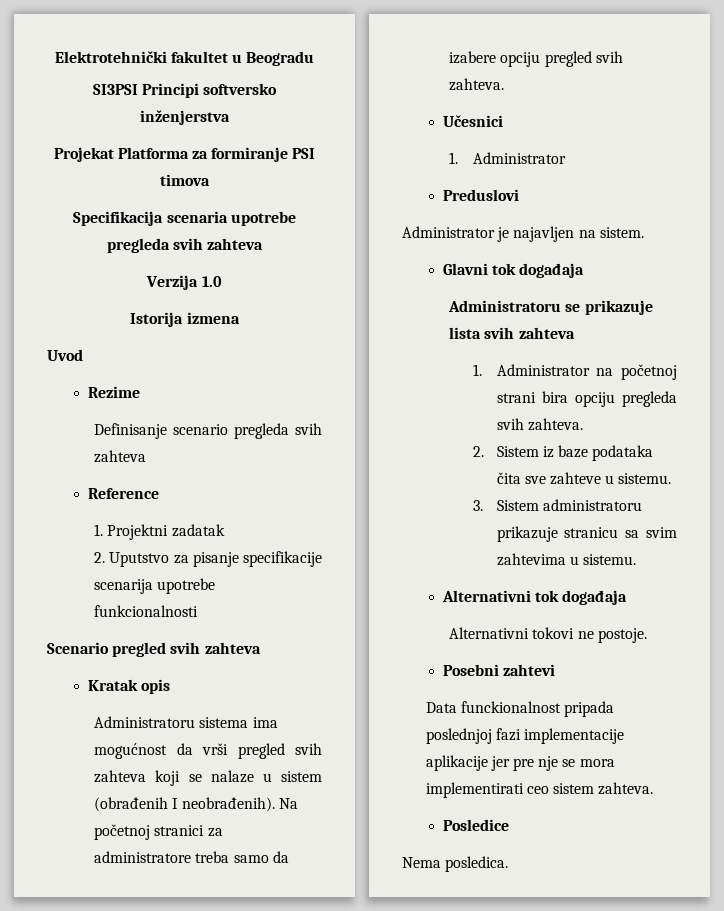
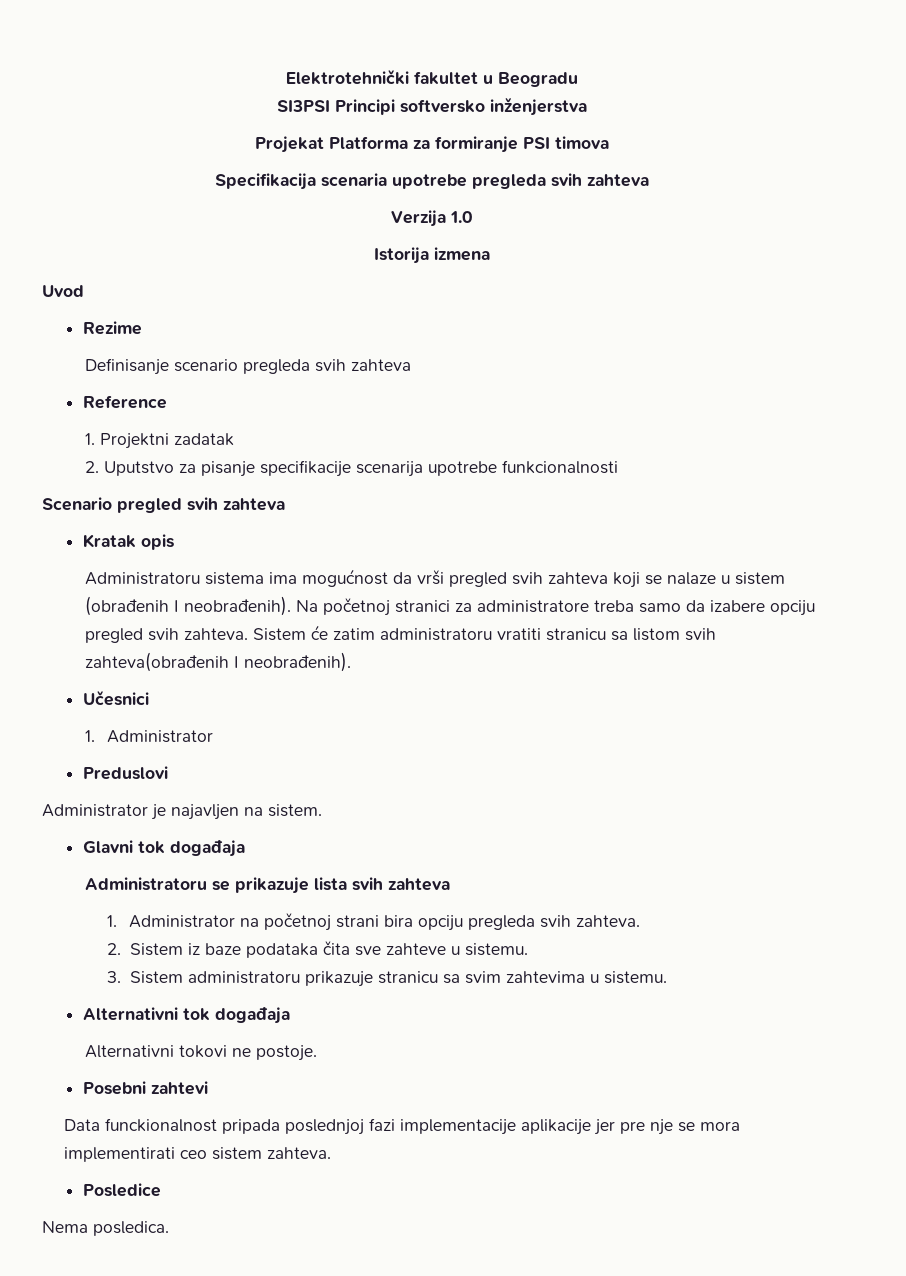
(505, 84) none -> [253,625,717,641] [85,652,352,672] Sistem će zatim administratoru vratiti stranicu sa listom svih zahteva(obrađenih I neobrađenih).

